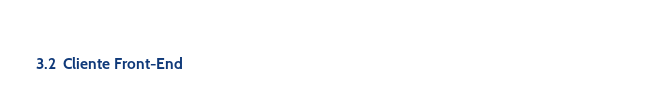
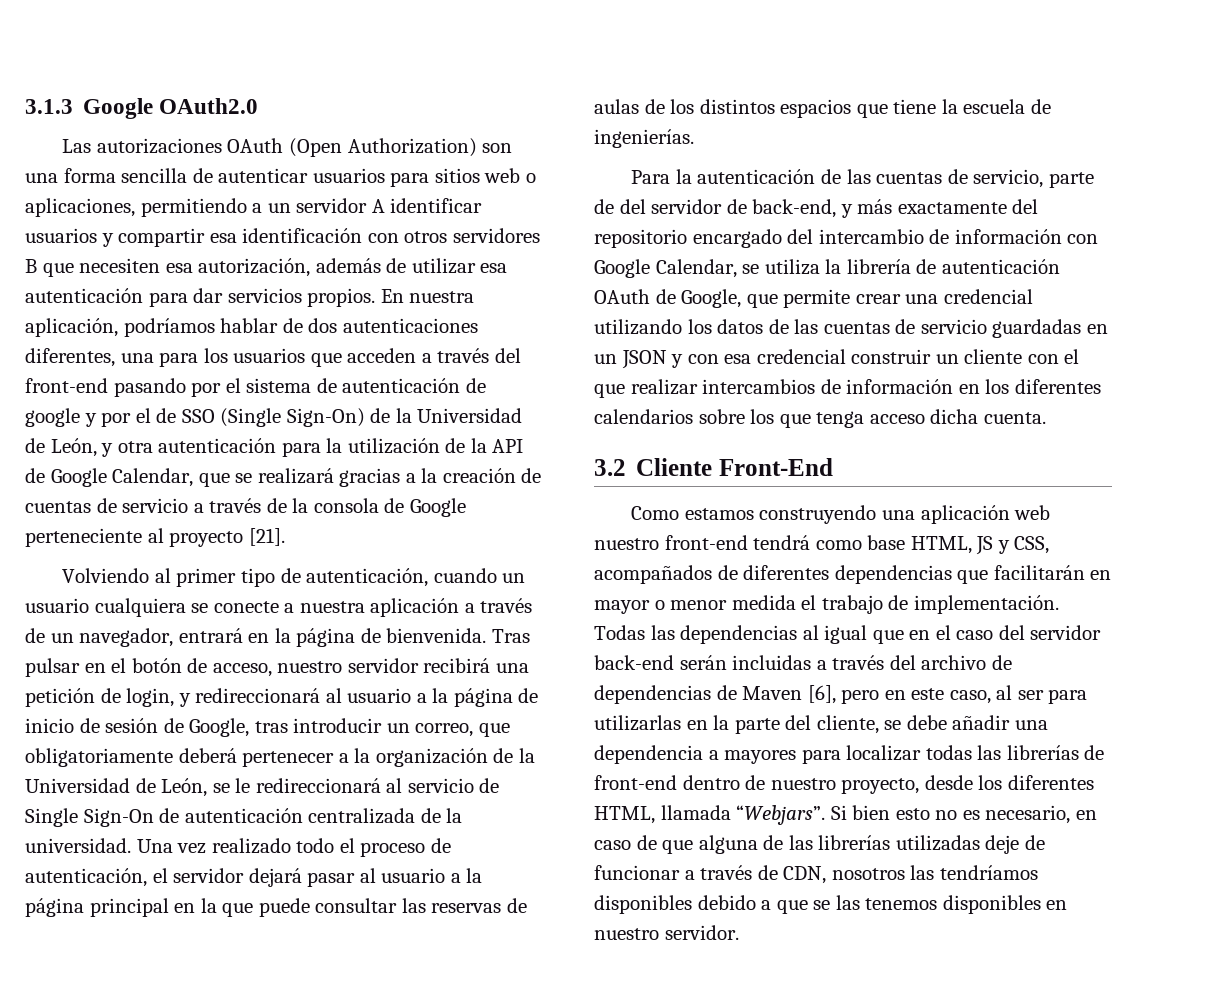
[36,57,183,69] 3.2 Cliente Front-End -> [25,98,259,119] [62,138,513,157] [25,168,536,187] [25,198,483,217] [25,228,540,247] [25,258,508,277] [25,288,475,307] [25,318,478,337] [25,348,521,367] [25,378,486,397] [25,408,523,427] [25,438,524,457] [25,468,542,487] [25,498,466,517] [25,528,285,547] [62,568,526,587] [25,598,533,617] [25,628,530,647] [25,658,529,677] [25,688,539,707] [25,718,510,737] [25,748,535,767] [25,778,500,797] [25,808,463,827] [25,838,451,857] [25,868,483,887] [25,898,527,917] [594,99,1051,118] [594,129,694,148] [631,169,1094,188] [594,199,1039,218] [594,229,1099,248] [594,259,1060,278] [594,289,1033,308] [594,319,1108,338] [594,349,1080,369] [594,379,1101,398] [594,409,1046,428] [594,458,833,476] [631,505,1051,524] [594,535,1050,555] [594,565,1112,584] [594,595,1059,614] [594,625,1102,644] [594,655,1012,670] [594,685,1088,704] [594,715,1048,734] [594,745,1105,764] [594,775,1094,794] [594,805,1097,825] [594,835,1045,854] [594,865,1038,884] [594,895,1068,914] [594,925,739,940] 3.1.3 Google OAuth2.0 // Las autorizaciones OAuth (Open Authorization) son una forma sencilla de autenticar usuarios para sitios web o aplicaciones, permitiendo a un servidor A identificar usuarios y compartir esa identificación con otros servidores B que necesiten esa autorización, además de utilizar esa autenticación para dar servicios propios. En nuestra aplicación, podríamos hablar de dos autenticaciones diferentes, una para los usuarios que acceden a través del front-end pasando por el sistema de autenticación de google y por el de SSO (Single Sign-On) de la Universidad de León, y otra autenticación para la utilización de la API de Google Calendar, que se realizará gracias a la creación de cuentas de servicio a través de la consola de Google perteneciente al proyecto [21]. // Volviendo al primer tipo de autenticación, cuando un usuario cualquiera se conecte a nuestra aplicación a través de un navegador, entrará en la página de bienvenida. Tras pulsar en el botón de acceso, nuestro servidor recibirá una petición de login, y redireccionará al usuario a la página de inicio de sesión de Google, tras introducir un correo, que obligatoriamente deberá pertenecer a la organización de la Universidad de León, se le redireccionará al servicio de Single Sign-On de autenticación centralizada de la universidad. Una vez realizado todo el proceso de autenticación, el servidor dejará pasar al usuario a la página principal en la que puede consultar las reservas de aulas de los distintos espacios que tiene la escuela de ingenierías. // Para la autenticación de las cuentas de servicio, parte de del servidor de back-end, y más exactamente del repositorio encargado del intercambio de información con Google Calendar, se utiliza la librería de autenticación OAuth de Google, que permite crear una credencial utilizando los datos de las cuentas de servicio guardadas en un JSON y con esa credencial construir un cliente con el que realizar intercambios de información en los diferentes calendarios sobre los que tenga acceso dicha cuenta. // 3.2 Cliente Front-End // Como estamos construyendo una aplicación web nuestro front-end tendrá como base HTML, JS y CSS, acompañados de diferentes dependencias que facilitarán en mayor o menor medida el trabajo de implementación. Todas las dependencias al igual que en el caso del servidor back-end serán incluidas a través del archivo de dependencias de Maven [6], pero en este caso, al ser para utilizarlas en la parte del cliente, se debe añadir una dependencia a mayores para localizar todas las librerías de front-end dentro de nuestro proyecto, desde los diferentes HTML, llamada “Webjars”. Si bien esto no es necesario, en caso de que alguna de las librerías utilizadas deje de funcionar a través de CDN, nosotros las tendríamos disponibles debido a que se las tenemos disponibles en nuestro servidor.

